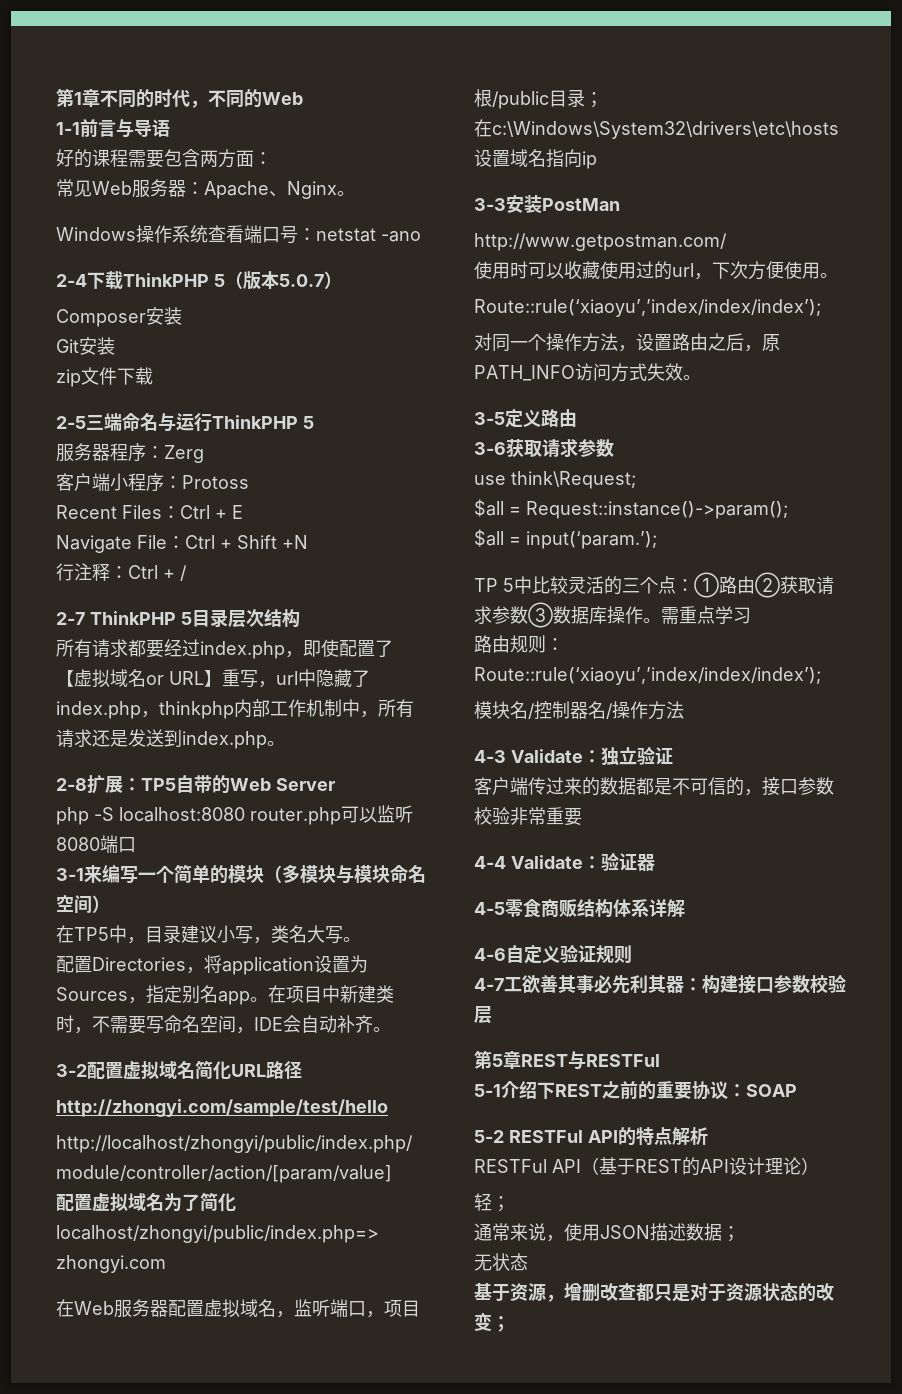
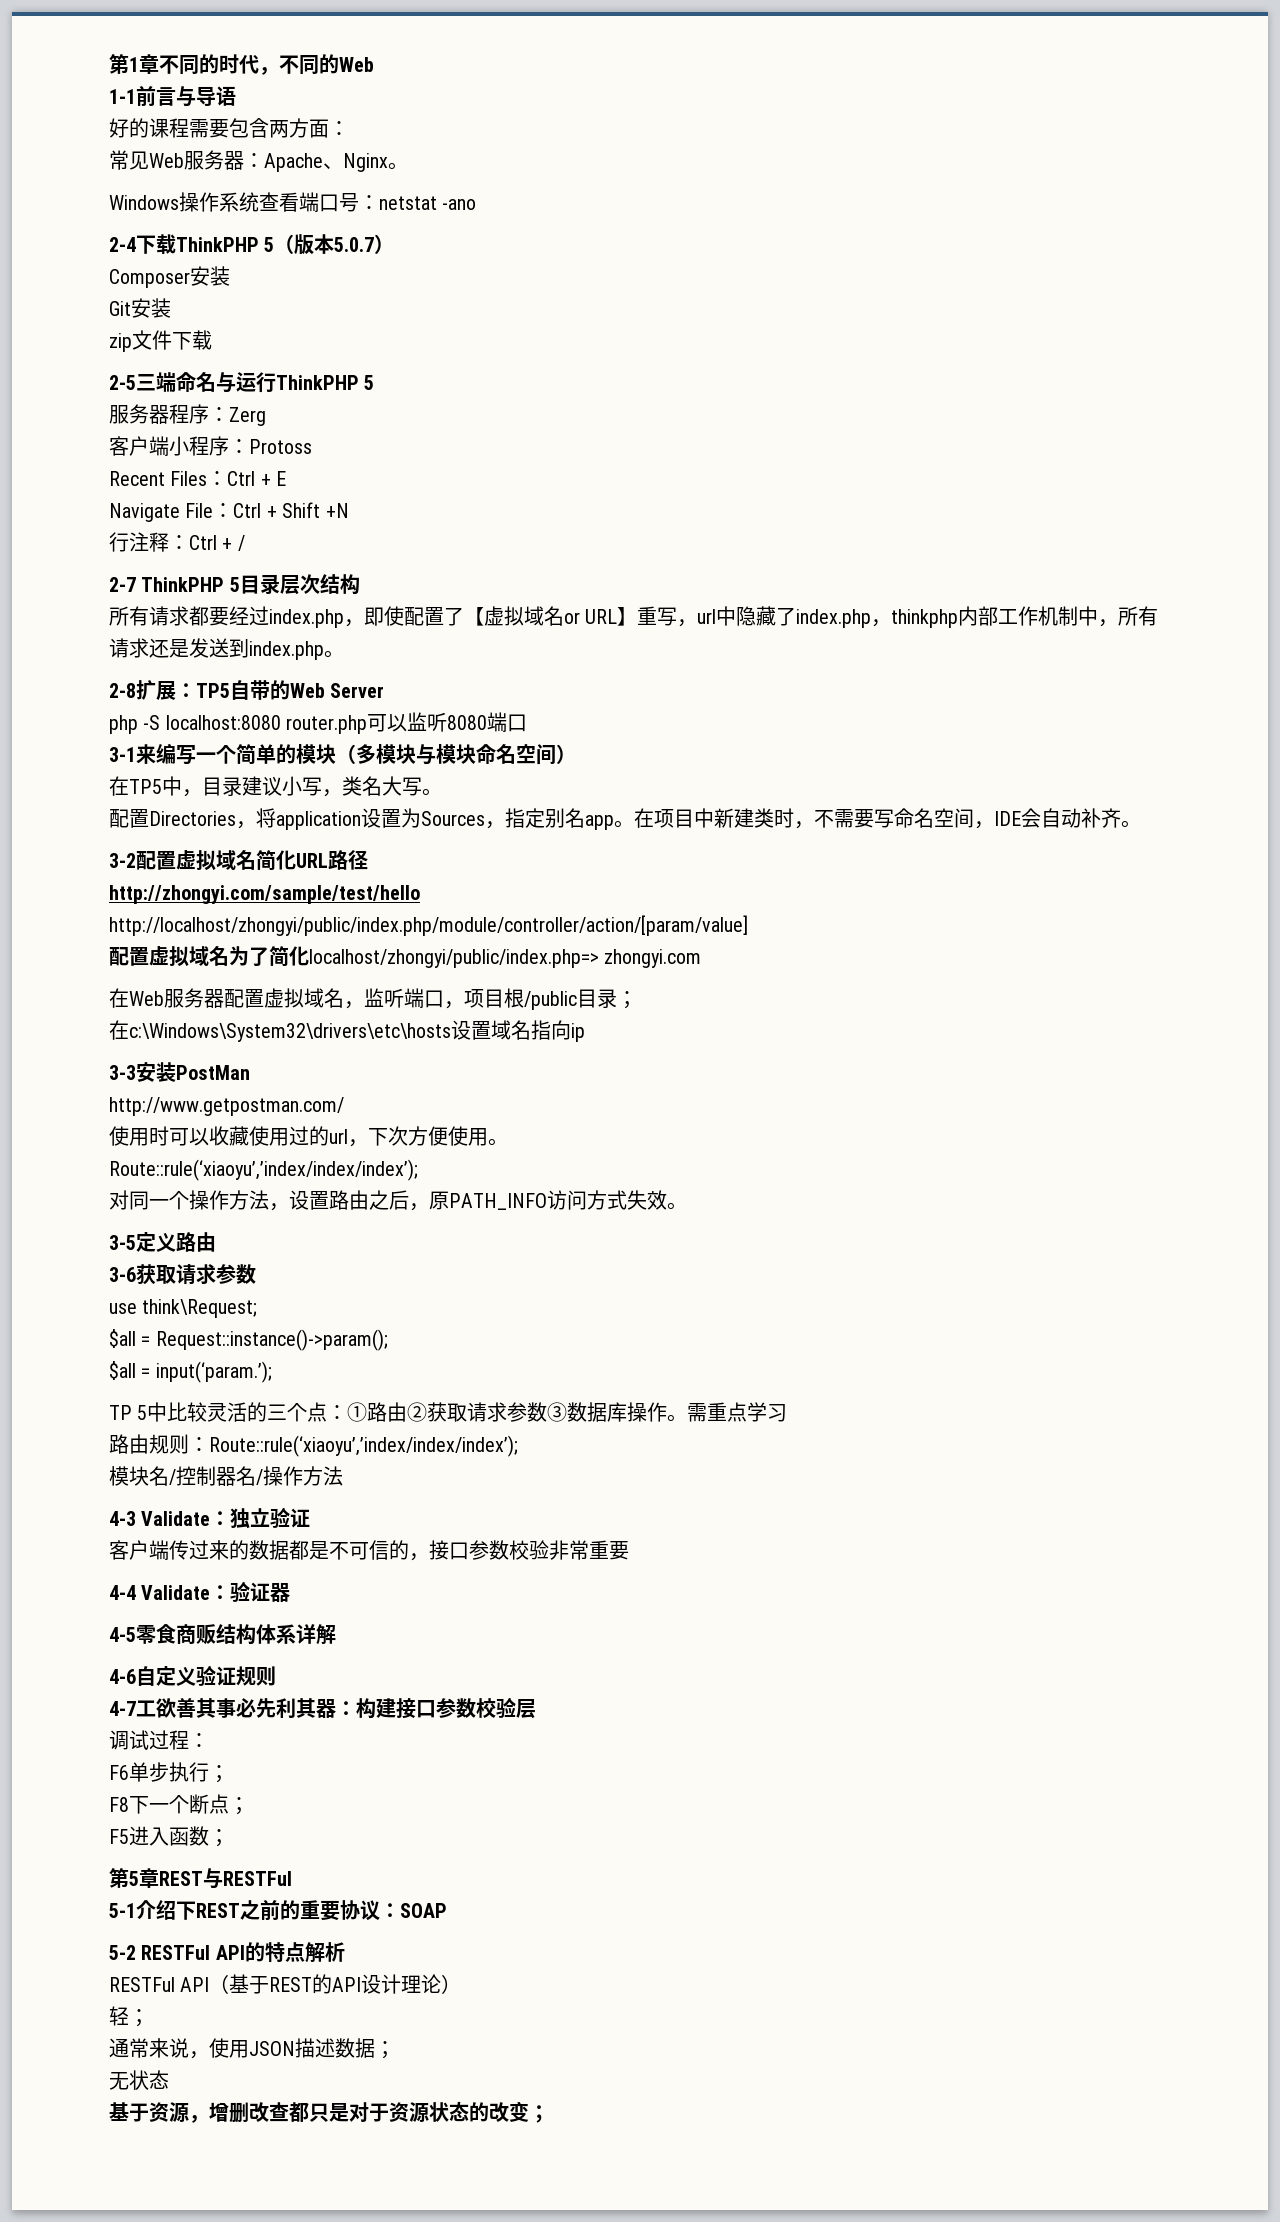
(492, 1015) none -> [109,1730,209,1750] [109,1762,229,1783] [109,1794,249,1815] [109,1826,229,1847] // 调试过程： // F6单步执行； // F8下一个断点； // F5进入函数；

